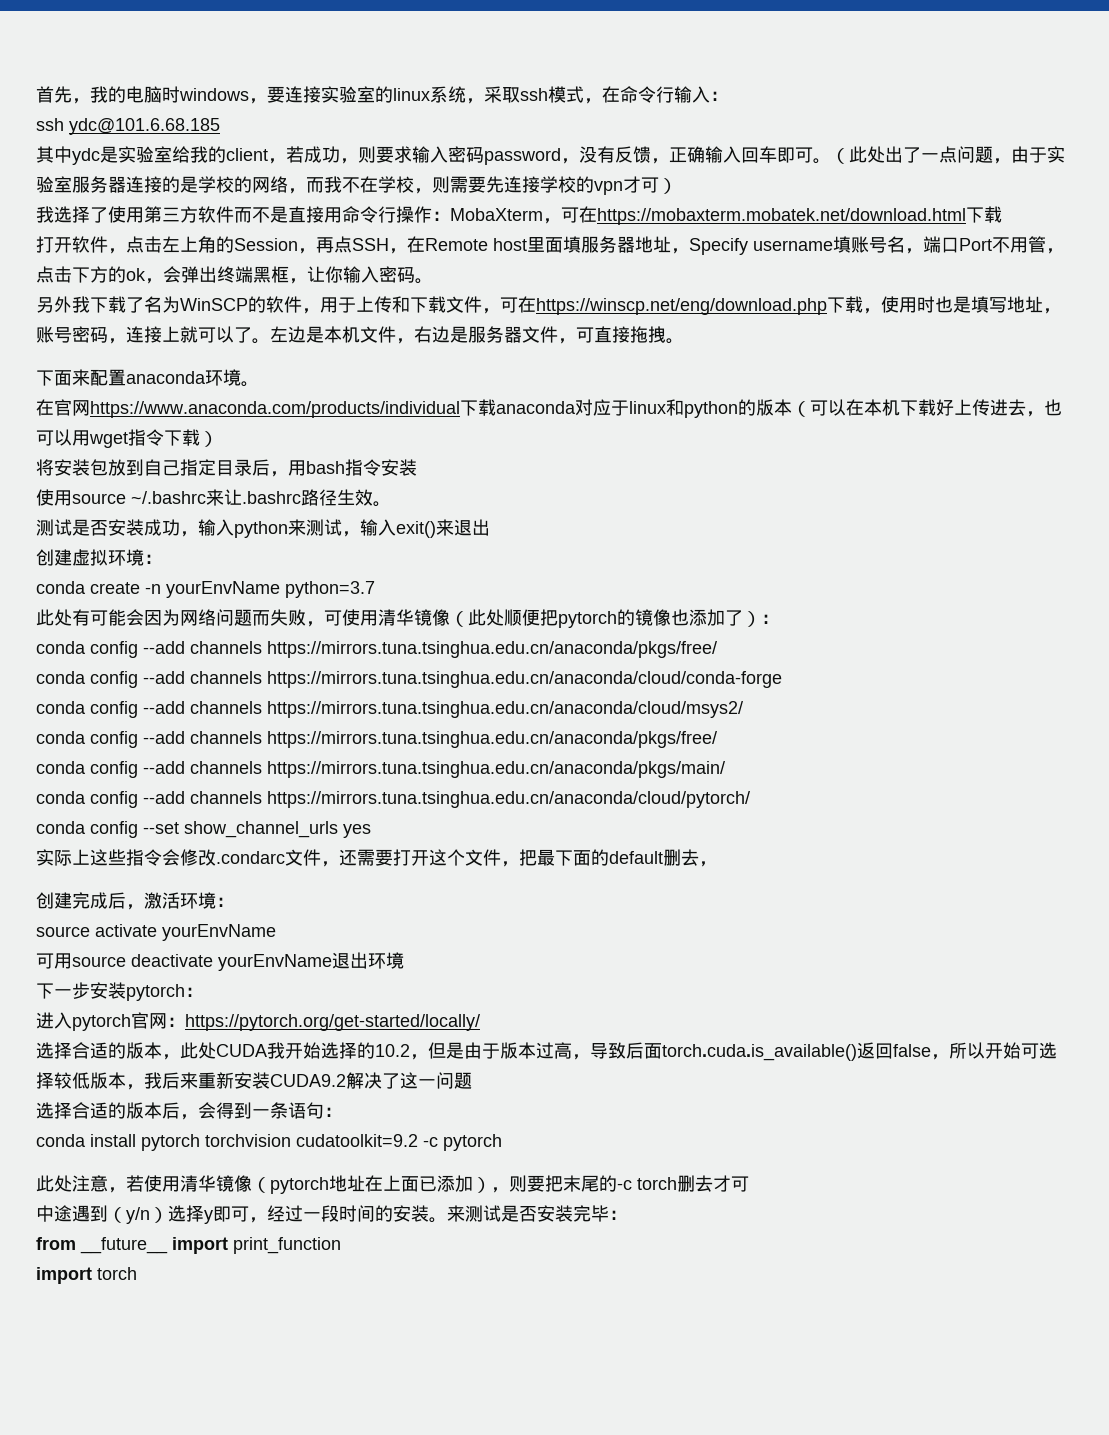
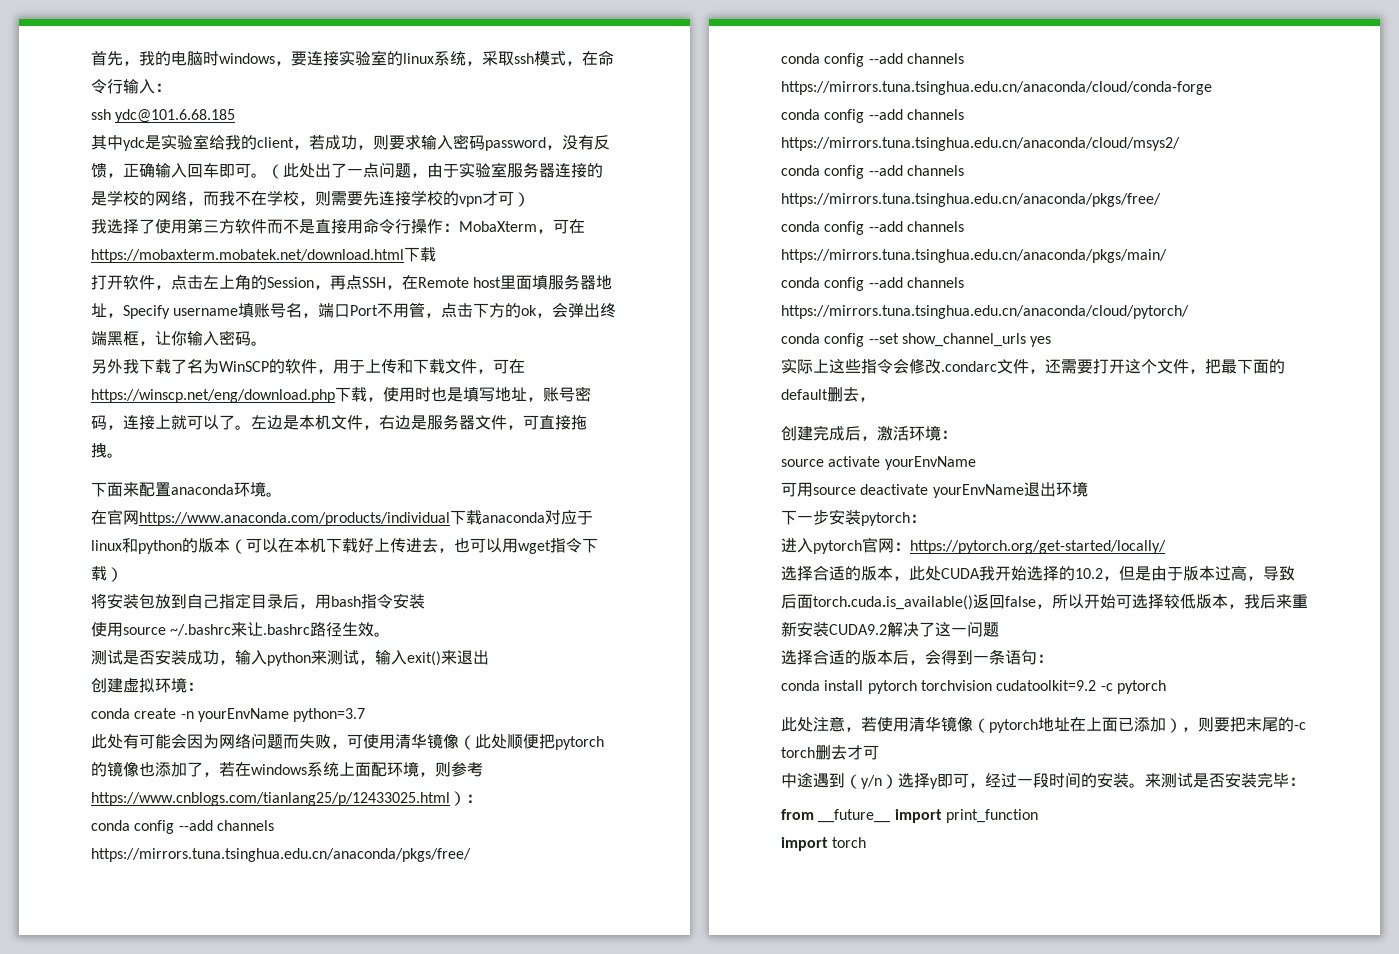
(743, 618) none -> [203,761,483,777] [91,792,450,806] ，若在windows系统上面配环境，则参考https://www.cnblogs.com/tianlang25/p/12433025.html

